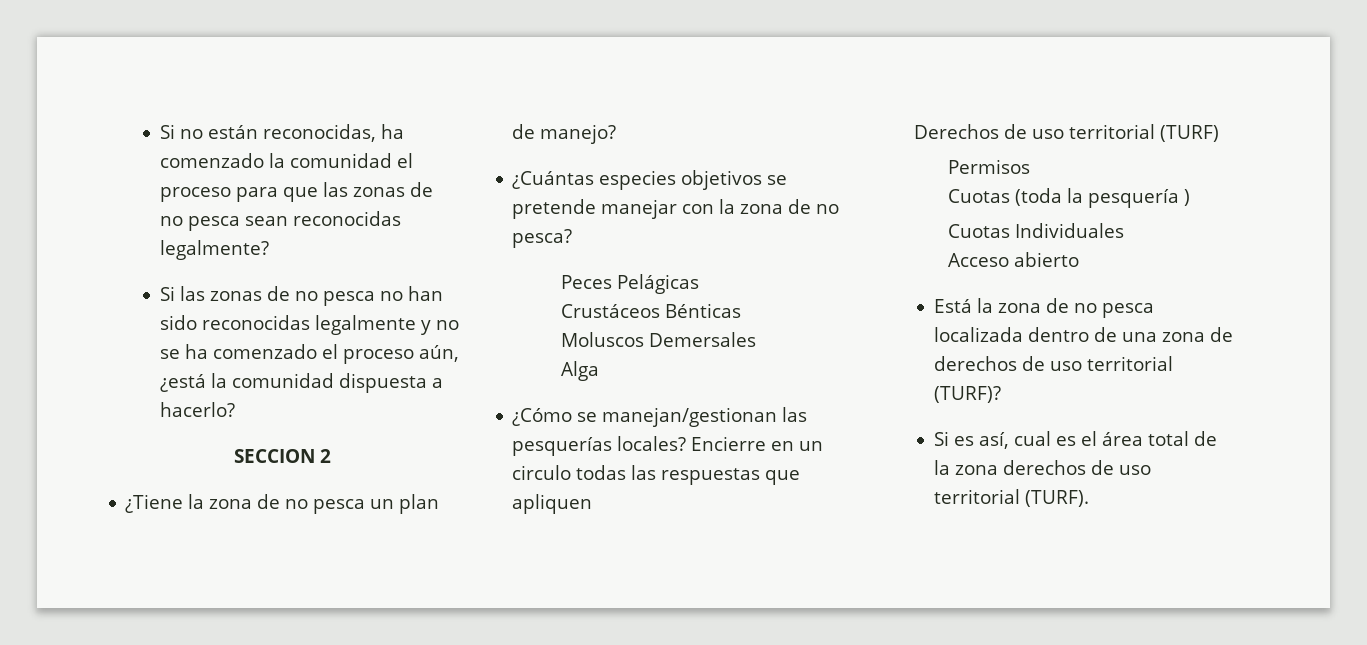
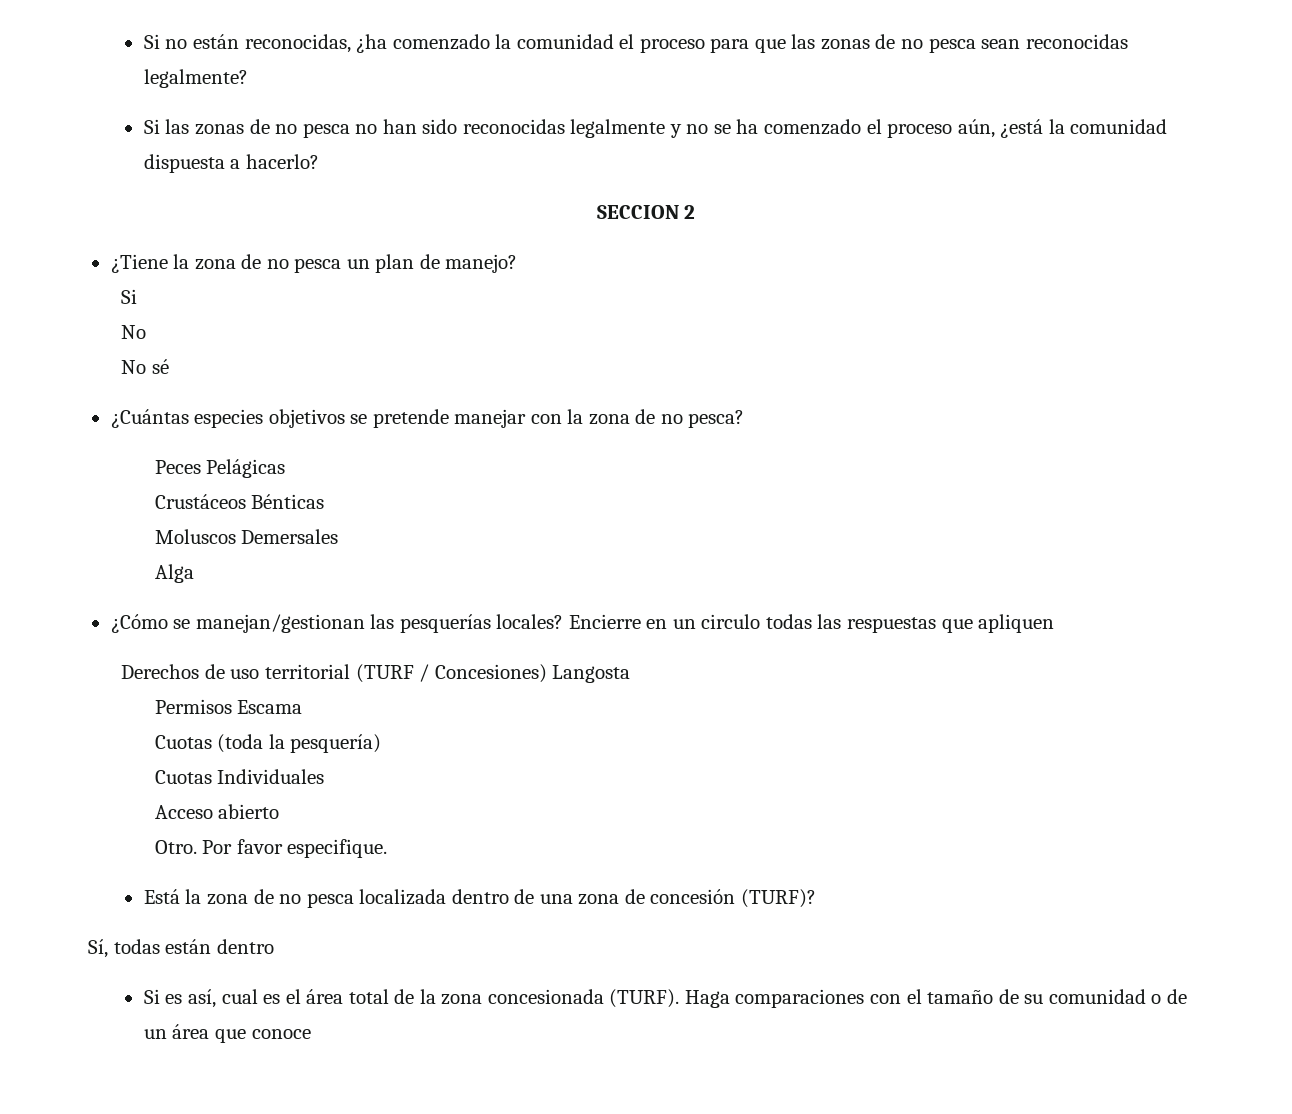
[381,124,405,139] ha -> [356,34,388,53] ¿ha
(617, 134) none -> [121,289,138,304] [121,325,147,339] [121,359,169,374] // Si // No // No sé
[1159,125,1219,142] (TURF) -> [355,664,631,683] (TURF / Concesiones) Langosta
(1031, 166) none -> [237,700,303,714] Escama
[1088,189,1191,208] pesquería ) -> [290,734,382,753] pesquería)
(1080, 259) none -> [154,839,388,858] // Otro. Por favor especifique.
[934,356,1174,371] [934,386,1002,403] derechos de uso territorial (TURF)? -> [650,889,816,908] [88,939,274,958] concesión (TURF)? // Sí, todas están dentro
[1003,460,1152,475] [934,489,1090,507] derechos de uso territorial (TURF). -> [487,989,1187,1008] [143,1024,311,1043] concesionada (TURF). Haga comparaciones con el tamaño de su comunidad o de un área que conoce

